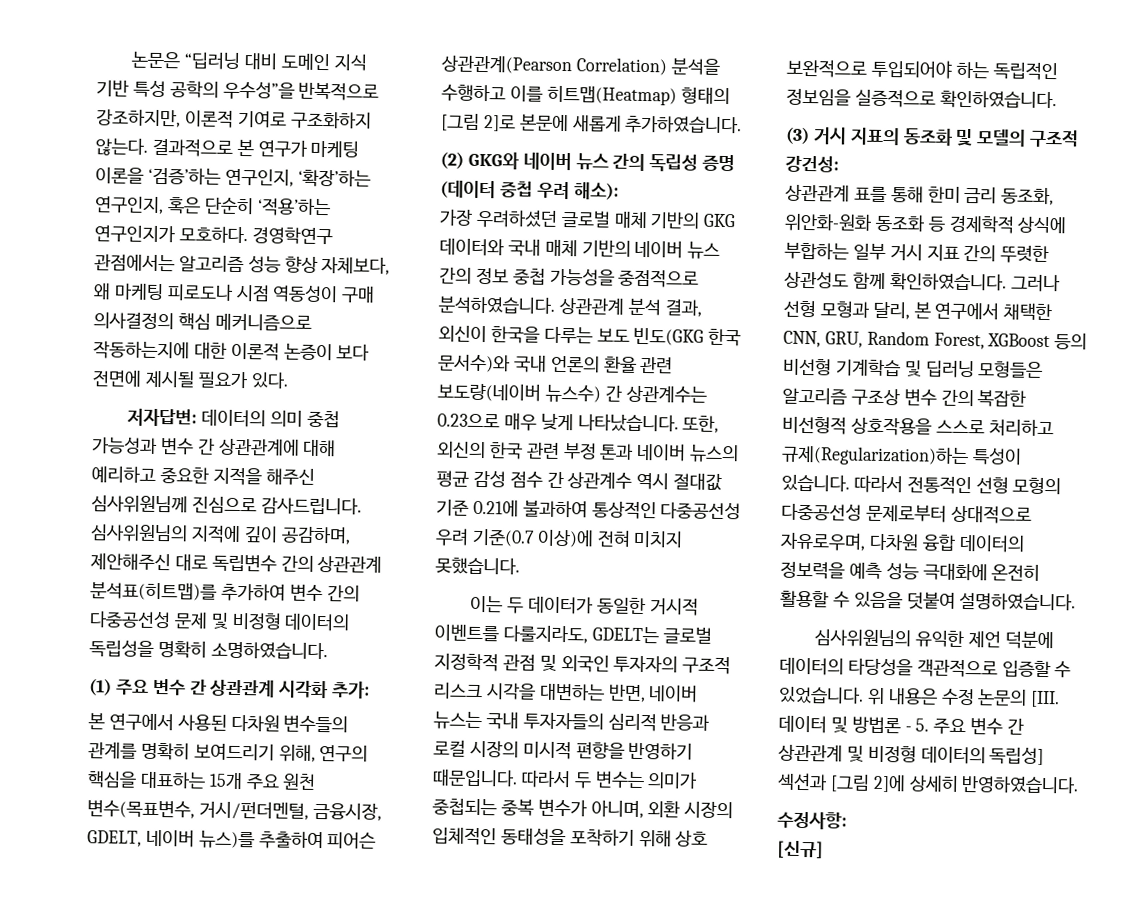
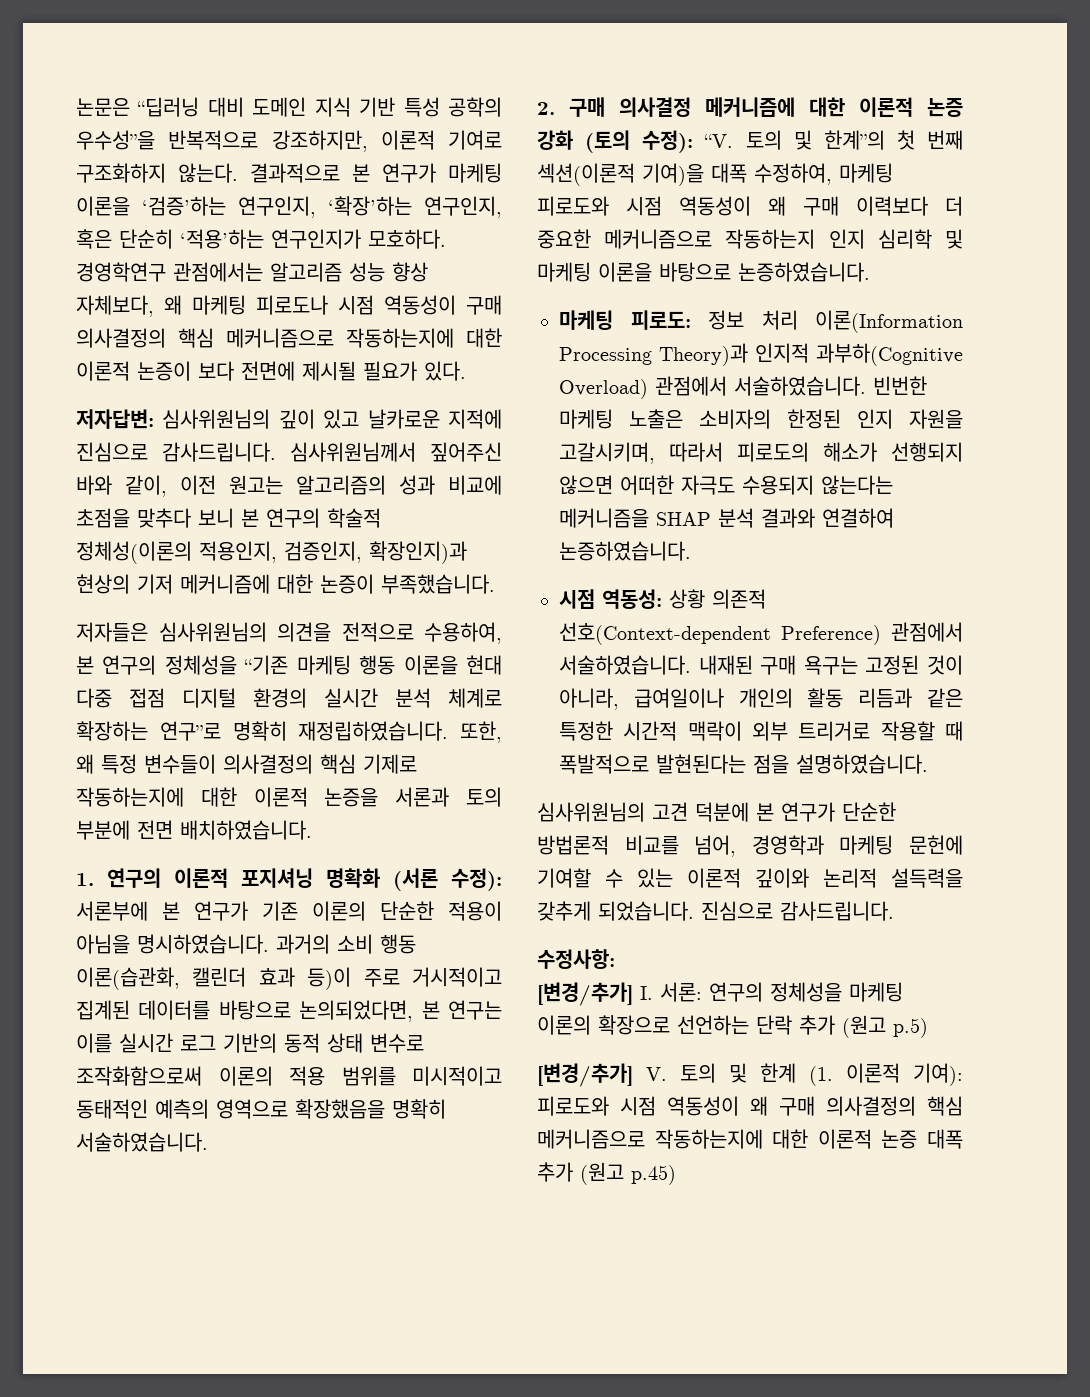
[201,409,340,428] [92,437,337,457] [91,466,315,486] [91,495,362,515] [90,524,351,545] [90,553,383,573] [90,581,360,602] [89,611,351,632] [89,640,328,660] [89,678,371,699] [88,712,349,733] [88,741,369,762] [87,770,317,790] [87,799,382,821] [87,829,377,850] [441,54,720,76] [441,84,730,106] [441,113,743,135] [440,151,736,172] [440,180,619,200] [439,208,737,229] [439,238,721,259] [439,267,700,288] [438,295,702,317] [438,325,742,347] [438,354,674,374] [437,382,707,403] [437,413,720,433] [436,441,740,463] [436,470,723,491] [436,499,742,520] [435,528,684,548] [435,557,520,575] [470,595,699,616] [434,624,712,644] [434,653,732,675] [434,682,699,703] [433,711,711,732] [433,739,694,760] [432,768,699,789] [432,798,734,819] [432,827,709,848] [786,59,1058,81] [786,88,1057,110] [785,126,1080,148] [785,155,839,173] [785,183,1055,206] [784,212,1068,234] [784,242,1050,264] [784,271,1061,293] [783,300,1053,322] [783,330,1088,350] [783,358,1044,379] [782,387,1027,407] [782,416,1054,437] [781,445,1022,467] [781,474,1062,495] [781,503,1032,524] [780,532,1025,553] [780,561,1041,582] [780,590,1077,611] [814,629,1054,650] [779,657,1072,678] [778,686,1061,708] [778,715,1025,735] [778,743,1045,766] [777,772,1080,794] [777,811,847,830] [777,840,824,859] 데이터의 의미 중첩 가능성과 변수 간 상관관계에 대해 예리하고 중요한 지적을 해주신 심사위원님께 진심으로 감사드립니다. 심사위원님의 지적에 깊이 공감하며, 제안해주신 대로 독립변수 간의 상관관계 분석표(히트맵)를 추가하여 변수 간의 다중공선성 문제 및 비정형 데이터의 독립성을 명확히 소명하였습니다. // (1) 주요 변수 간 상관관계 시각화 추가: // 본 연구에서 사용된 다차원 변수들의 관계를 명확히 보여드리기 위해, 연구의 핵심을 대표하는 15개 주요 원천 변수(목표변수, 거시/펀더멘털, 금융시장, GDELT, 네이버 뉴스)를 추출하여 피어슨 상관관계(Pearson Correlation) 분석을 수행하고 이를 히트맵(Heatmap) 형태의 [그림 2]로 본문에 새롭게 추가하였습니다. // (2) GKG와 네이버 뉴스 간의 독립성 증명 (데이터 중첩 우려 해소): // 가장 우려하셨던 글로벌 매체 기반의 GKG 데이터와 국내 매체 기반의 네이버 뉴스 간의 정보 중첩 가능성을 중점적으로 분석하였습니다. 상관관계 분석 결과, 외신이 한국을 다루는 보도 빈도(GKG 한국 문서수)와 국내 언론의 환율 관련 보도량(네이버 뉴스수) 간 상관계수는 0.23으로 매우 낮게 나타났습니다. 또한, 외신의 한국 관련 부정 톤과 네이버 뉴스의 평균 감성 점수 간 상관계수 역시 절대값 기준 0.21에 불과하여 통상적인 다중공선성 우려 기준(0.7 이상)에 전혀 미치지 못했습니다. // 이는 두 데이터가 동일한 거시적 이벤트를 다룰지라도, GDELT는 글로벌 지정학적 관점 및 외국인 투자자의 구조적 리스크 시각을 대변하는 반면, 네이버 뉴스는 국내 투자자들의 심리적 반응과 로컬 시장의 미시적 편향을 반영하기 때문입니다. 따라서 두 변수는 의미가 중첩되는 중복 변수가 아니며, 외환 시장의 입체적인 동태성을 포착하기 위해 상호 보완적으로 투입되어야 하는 독립적인 정보임을 실증적으로 확인하였습니다. // (3) 거시 지표의 동조화 및 모델의 구조적 강건성: // 상관관계 표를 통해 한미 금리 동조화, 위안화-원화 동조화 등 경제학적 상식에 부합하는 일부 거시 지표 간의 뚜렷한 상관성도 함께 확인하였습니다. 그러나 선형 모형과 달리, 본 연구에서 채택한 CNN, GRU, Random Forest, XGBoost 등의 비선형 기계학습 및 딥러닝 모형들은 알고리즘 구조상 변수 간의 복잡한 비선형적 상호작용을 스스로 처리하고 규제(Regularization)하는 특성이 있습니다. 따라서 전통적인 선형 모형의 다중공선성 문제로부터 상대적으로 자유로우며, 다차원 융합 데이터의 정보력을 예측 성능 극대화에 온전히 활용할 수 있음을 덧붙여 설명하였습니다. // 심사위원님의 유익한 제언 덕분에 데이터의 타당성을 객관적으로 입증할 수 있었습니다. 위 내용은 수정 논문의 [III. 데이터 및 방법론 - 5. 주요 변수 간 상관관계 및 비정형 데이터의 독립성] 섹션과 [그림 2]에 상세히 반영하였습니다. // 수정사항: // [신규] -> [162,409,502,429] [76,442,502,462] [76,475,502,497] [76,508,381,528] [76,541,467,564] [76,574,495,594] [76,622,502,644] [76,655,502,675] [76,688,502,708] [76,721,502,743] [76,754,417,774] [76,787,503,807] [76,820,312,840] [76,868,502,891] [76,901,502,921] [76,934,416,954] [76,967,502,990] [76,1000,502,1022] [76,1033,424,1053] [76,1066,502,1086] [76,1099,446,1119] [76,1132,208,1152] [537,97,963,117] [537,130,963,153] [537,163,893,186] [537,196,963,216] [537,229,963,249] [537,262,870,282] [559,310,963,333] [559,343,963,366] [559,376,927,399] [559,409,963,429] [559,442,963,464] [559,475,893,495] [559,508,894,528] [559,541,691,561] [559,589,766,609] [559,622,963,645] [559,655,963,675] [559,688,963,710] [559,721,963,741] [559,754,928,774] [537,802,896,822] [537,835,963,857] [537,868,963,888] [537,901,894,921] [537,949,615,969] [537,982,903,1006] [537,1015,928,1038] [537,1063,963,1087] [537,1096,963,1116] [537,1129,963,1149] [537,1162,676,1185] 심사위원님의 깊이 있고 날카로운 지적에 진심으로 감사드립니다. 심사위원님께서 짚어주신 바와 같이, 이전 원고는 알고리즘의 성과 비교에 초점을 맞추다 보니 본 연구의 학술적 정체성(이론의 적용인지, 검증인지, 확장인지)과 현상의 기저 메커니즘에 대한 논증이 부족했습니다. // 저자들은 심사위원님의 의견을 전적으로 수용하여, 본 연구의 정체성을 “기존 마케팅 행동 이론을 현대 다중 접점 디지털 환경의 실시간 분석 체계로 확장하는 연구”로 명확히 재정립하였습니다. 또한, 왜 특정 변수들이 의사결정의 핵심 기제로 작동하는지에 대한 이론적 논증을 서론과 토의 부분에 전면 배치하였습니다. // 1. 연구의 이론적 포지셔닝 명확화 (서론 수정): 서론부에 본 연구가 기존 이론의 단순한 적용이 아님을 명시하였습니다. 과거의 소비 행동 이론(습관화, 캘린더 효과 등)이 주로 거시적이고 집계된 데이터를 바탕으로 논의되었다면, 본 연구는 이를 실시간 로그 기반의 동적 상태 변수로 조작화함으로써 이론의 적용 범위를 미시적이고 동태적인 예측의 영역으로 확장했음을 명확히 서술하였습니다. // 2. 구매 의사결정 메커니즘에 대한 이론적 논증 강화 (토의 수정): “V. 토의 및 한계”의 첫 번째 섹션(이론적 기여)을 대폭 수정하여, 마케팅 피로도와 시점 역동성이 왜 구매 이력보다 더 중요한 메커니즘으로 작동하는지 인지 심리학 및 마케팅 이론을 바탕으로 논증하였습니다. // 마케팅 피로도: 정보 처리 이론(Information Processing Theory)과 인지적 과부하(Cognitive Overload) 관점에서 서술하였습니다. 빈번한 마케팅 노출은 소비자의 한정된 인지 자원을 고갈시키며, 따라서 피로도의 해소가 선행되지 않으면 어떠한 자극도 수용되지 않는다는 메커니즘을 SHAP 분석 결과와 연결하여 논증하였습니다. // 시점 역동성: 상황 의존적 선호(Context-dependent Preference) 관점에서 서술하였습니다. 내재된 구매 욕구는 고정된 것이 아니라, 급여일이나 개인의 활동 리듬과 같은 특정한 시간적 맥락이 외부 트리거로 작용할 때 폭발적으로 발현된다는 점을 설명하였습니다. // 심사위원님의 고견 덕분에 본 연구가 단순한 방법론적 비교를 넘어, 경영학과 마케팅 문헌에 기여할 수 있는 이론적 깊이와 논리적 설득력을 갖추게 되었습니다. 진심으로 감사드립니다. // 수정사항: // [변경/추가] I. 서론: 연구의 정체성을 마케팅 이론의 확장으로 선언하는 단락 추가 (원고 p.5) // [변경/추가] V. 토의 및 한계 (1. 이론적 기여): 피로도와 시점 역동성이 왜 구매 의사결정의 핵심 메커니즘으로 작동하는지에 대한 이론적 논증 대폭 추가 (원고 p.45)

